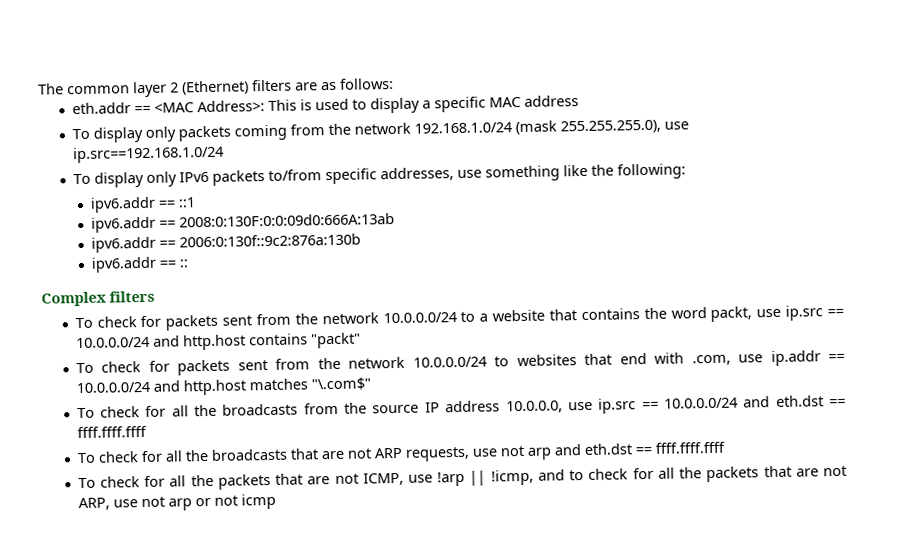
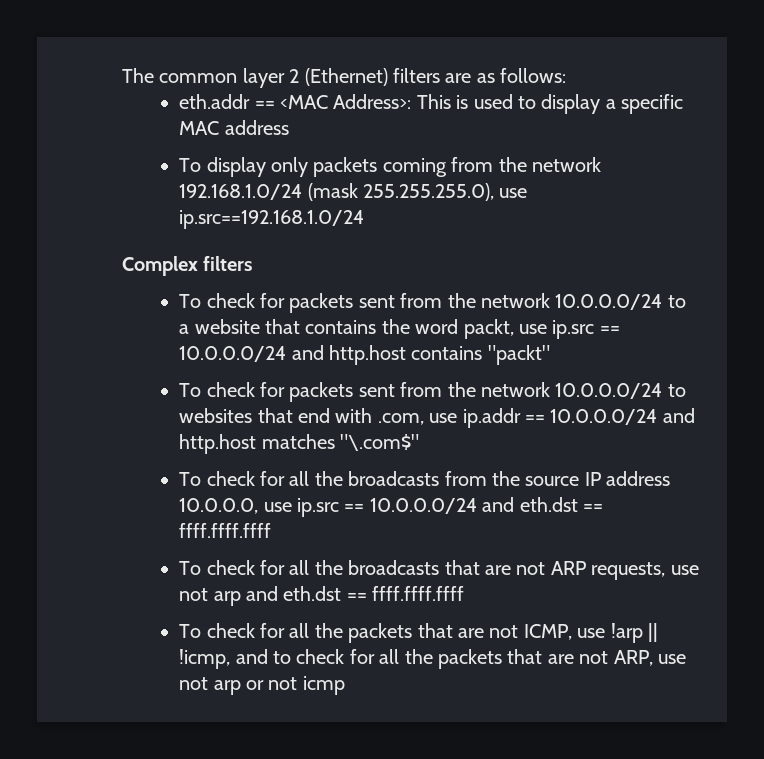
[72,163,686,188] [90,196,197,213] [91,212,396,233] [91,233,362,253] [91,256,189,273] // To display only IPv6 packets to/from specific addresses, use something like the following: // ipv6.addr == ::1 // ipv6.addr == 2008:0:130F:0:0:09d0:666A:13ab // ipv6.addr == 2006:0:130f::9c2:876a:130b // ipv6.addr == :: -> (365, 219) none

